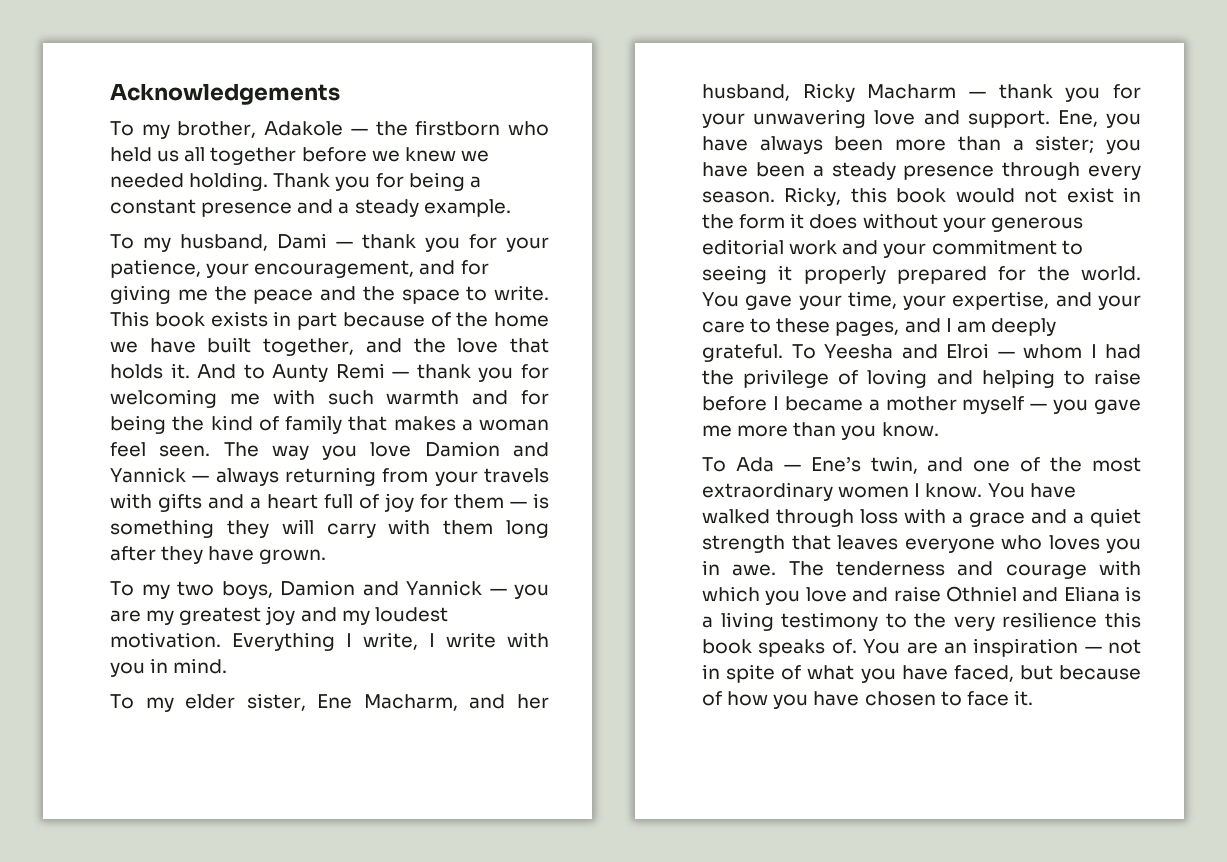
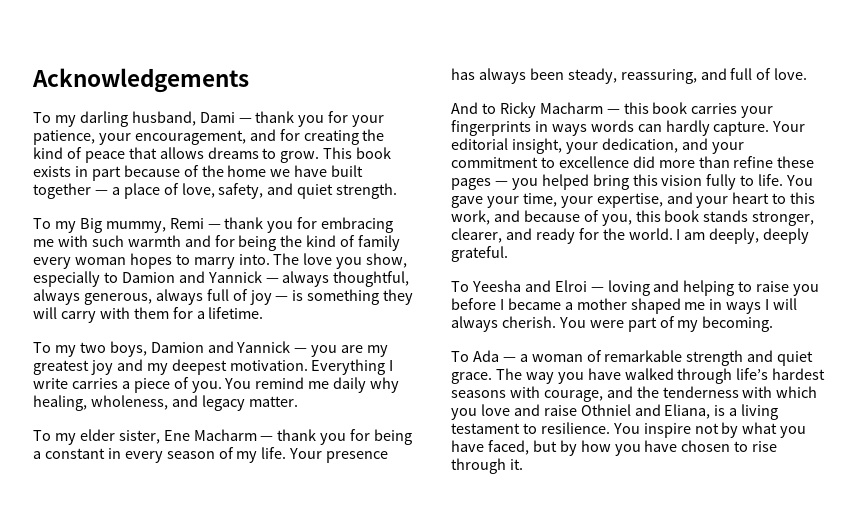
[177,120,549,138] [110,147,489,165] [110,172,481,191] [110,199,511,217] [110,234,171,252] brother, Adakole — the firstborn who held us all together before we knew we needed holding. Thank you for being a constant presence and a steady example. // To my -> [79,111,128,127] darling
[110,285,549,304] giving me the peace and the space to write. -> [303,129,385,145] [33,147,320,163] creating the kind of peace that allows dreams to grow.
[263,338,549,356] [110,363,329,382] together, and the love that holds it. And to Aunty -> [33,183,398,199] [33,218,166,233] together — a place of love, safety, and quiet strength. // To my Big mummy,
[110,389,217,408] welcoming -> [321,217,394,233] embracing
[348,416,549,431] [110,442,412,460] that makes a woman feel seen. The way you love -> [33,253,408,269] [33,271,118,287] every woman hopes to marry into. The love you show, especially to
[285,467,549,486] [110,493,318,512] returning from your travels with gifts and a heart -> [333,271,410,287] [33,289,203,305] thoughtful, always generous, always
[420,494,504,509] for them -> (272, 297) none
[505,520,549,538] [110,546,327,564] long after they have grown. -> [172,307,264,319] for a lifetime.
[374,607,448,622] loudest -> [171,359,227,375] deepest
[363,632,549,650] [110,658,228,677] write, I write with you in mind. -> [33,377,400,393] [33,395,298,411] write carries a piece of you. You remind me daily why healing, wholeness, and legacy matter.
[363,694,549,711] [702,83,855,102] Macharm, and her husband, Ricky -> (190, 435) none
[702,109,1141,128] [702,135,1141,154] [702,162,1141,180] [702,187,1141,206] [702,213,1083,232] [702,239,1083,258] [702,265,1141,284] your unwavering love and support. Ene, you have always been more than a sister; you have been a steady presence through every season. Ricky, this book would not exist in the form it does without your generous editorial work and your commitment to seeing it properly prepared for the world. -> [374,429,413,445] [33,447,389,463] [451,68,808,84] [451,102,774,118] [451,120,806,136] [451,138,744,154] [451,156,815,168] [451,174,784,190] being a constant in every season of my life. Your presence has always been steady, reassuring, and full of love. // And to Ricky Macharm — this book carries your fingerprints in ways words can hardly capture. Your editorial insight, your dedication, and your commitment to excellence did more than refine these pages — you helped bring this vision fully to life.
[702,318,941,336] care to these pages, and -> [732,192,816,204] [451,210,815,226] [451,228,673,244] heart to this work, and because of you, this book stands stronger, clearer, and ready for the world.
(986, 327) none -> [709,228,760,244] deeply,
(783, 353) none -> (508, 254) //
[1023,344,1141,359] [702,369,859,388] whom I had the privilege of -> (604, 289) none
(1141, 377) none -> [793,284,820,296] you
[962,396,1141,414] [702,422,939,440] [702,456,1141,474] [702,482,1076,501] [702,508,1141,527] [702,535,1141,553] [702,560,1087,579] myself — you gave me more than you know. // To Ada — Ene’s twin, and one of the most extraordinary women I know. You have walked through loss with a grace and a quiet strength that leaves everyone who loves you in awe. The tenderness and courage -> [630,298,798,314] [451,316,774,332] [451,350,814,366] [451,368,826,384] [451,386,739,402] shaped me in ways I will always cherish. You were part of my becoming. // To Ada — a woman of remarkable strength and quiet grace. The way you have walked through life’s hardest seasons with courage, and the tenderness
[1063,586,1120,602] Eliana -> [664,404,711,419] Eliana,
[781,612,1141,631] [702,638,1141,657] [702,664,802,683] testimony to the very resilience this book speaks of. You are an inspiration — not in spite of -> [451,422,739,438] testament to resilience. You inspire not by
[1059,665,1141,680] [702,691,722,706] because of -> [559,440,577,456] by
[966,691,1009,706] face -> [752,441,778,452] [451,458,506,474] rise through

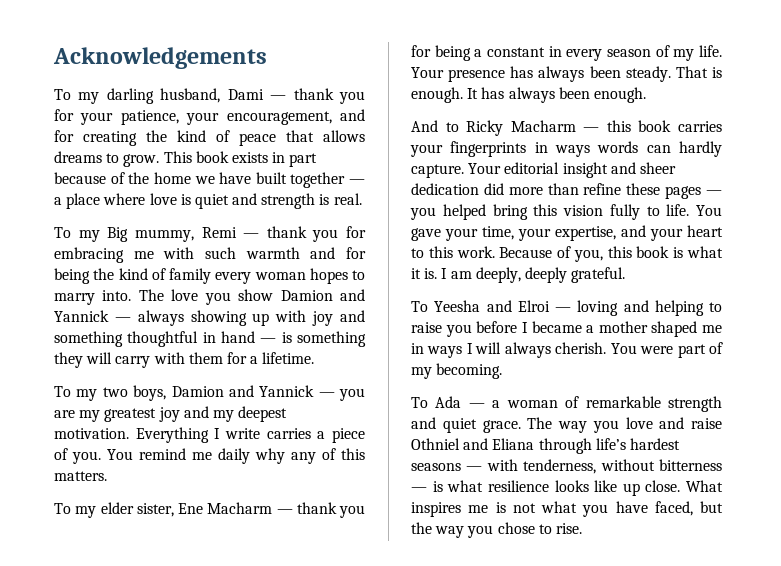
[163,183,398,199] of love, safety, and quiet strength. -> [103,193,362,209] where love is quiet and strength is real.
[366,253,408,268] [33,271,118,287] show, especially to -> [238,289,274,301] show
[333,271,410,287] [33,289,272,305] thoughtful, always generous, always full of joy -> [190,310,365,326] [54,331,255,347] showing up with joy and something thoughtful in hand
[33,395,298,411] healing, wholeness, and legacy matter. -> [291,448,365,464] [54,471,107,481] any of this matters.
[567,68,808,84] steady, reassuring, and full of love. -> [625,66,722,82] [411,87,646,103] steady. That is enough. It has always been enough.
[511,138,744,154] [451,156,629,168] insight, your dedication, and your commitment to excellence -> [562,162,676,178] [411,183,479,195] insight and sheer dedication
[451,210,580,225] work, and because -> [456,246,553,258] work. Because
[703,210,815,226] [451,228,673,244] stands stronger, clearer, and ready for the world. -> [673,246,723,258] [411,268,438,279] is what it is.
[587,368,826,384] [451,386,818,402] [451,408,477,420] have walked through life’s hardest seasons with courage, and the tenderness with which you -> (619, 426) none
[664,404,779,420] [451,422,739,438] Eliana, is a living testament to resilience. You inspire not by -> [492,438,680,454] [411,459,722,474] [411,480,723,496] [411,502,536,517] Eliana through life’s hardest seasons — with tenderness, without bitterness — is what resilience looks like up close. What inspires me is not
[559,440,778,456] [451,458,523,474] by how you have chosen to rise through it. -> [411,522,582,538] the way you chose to rise.

